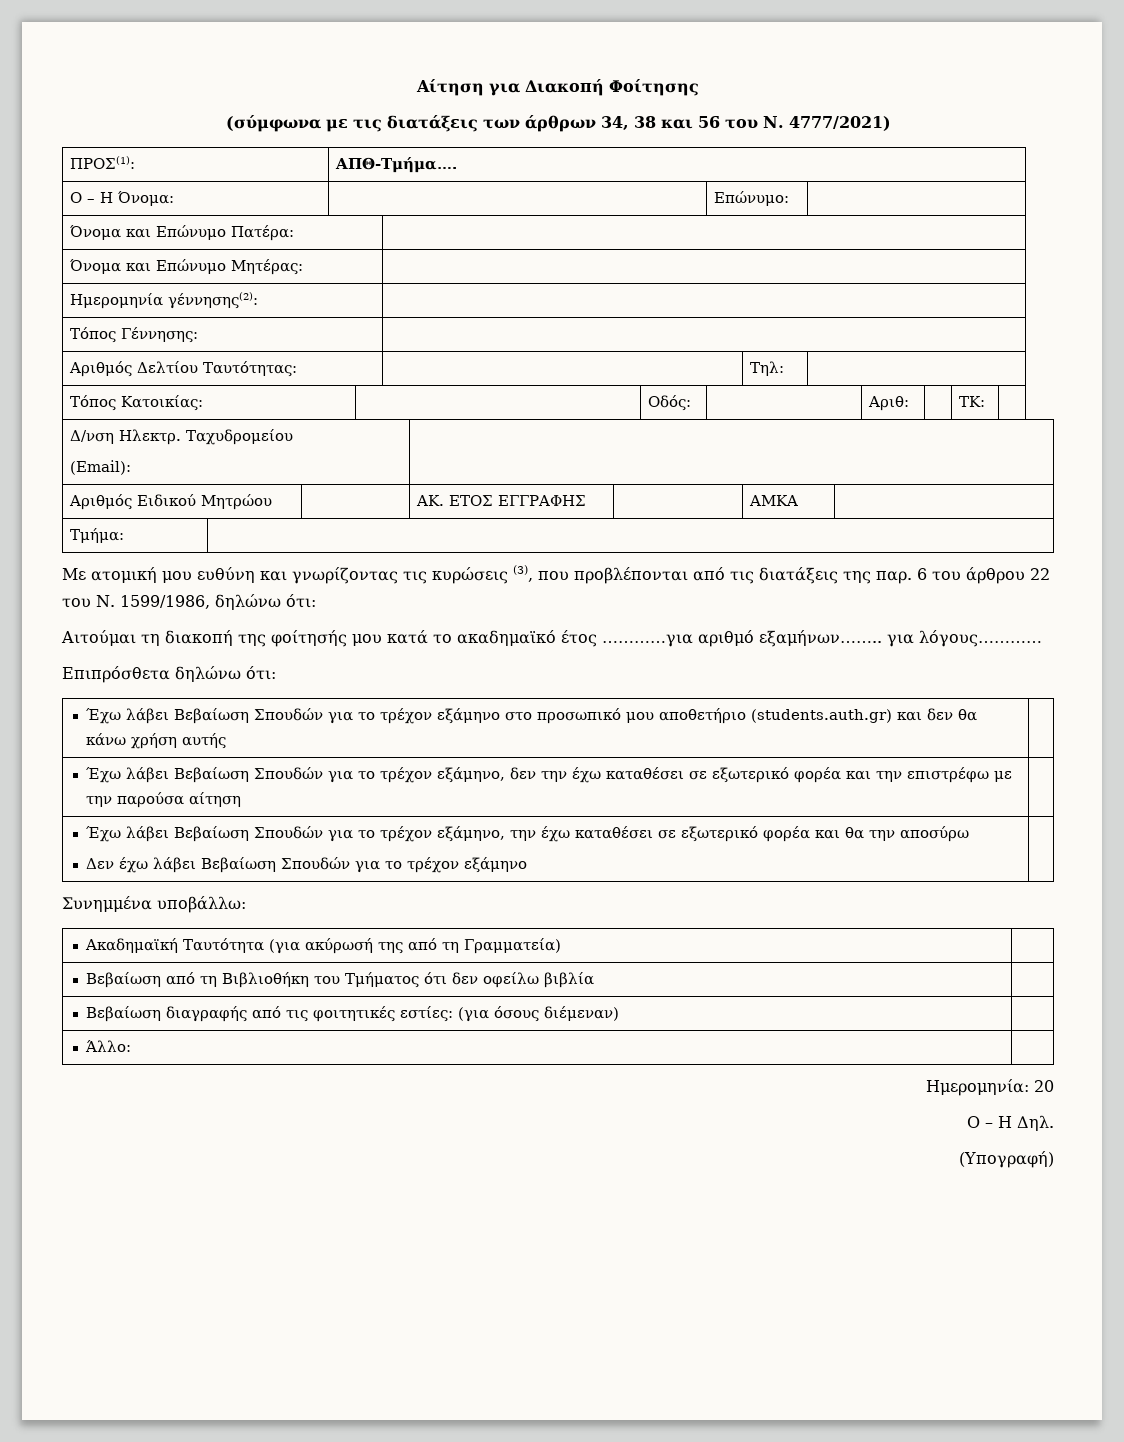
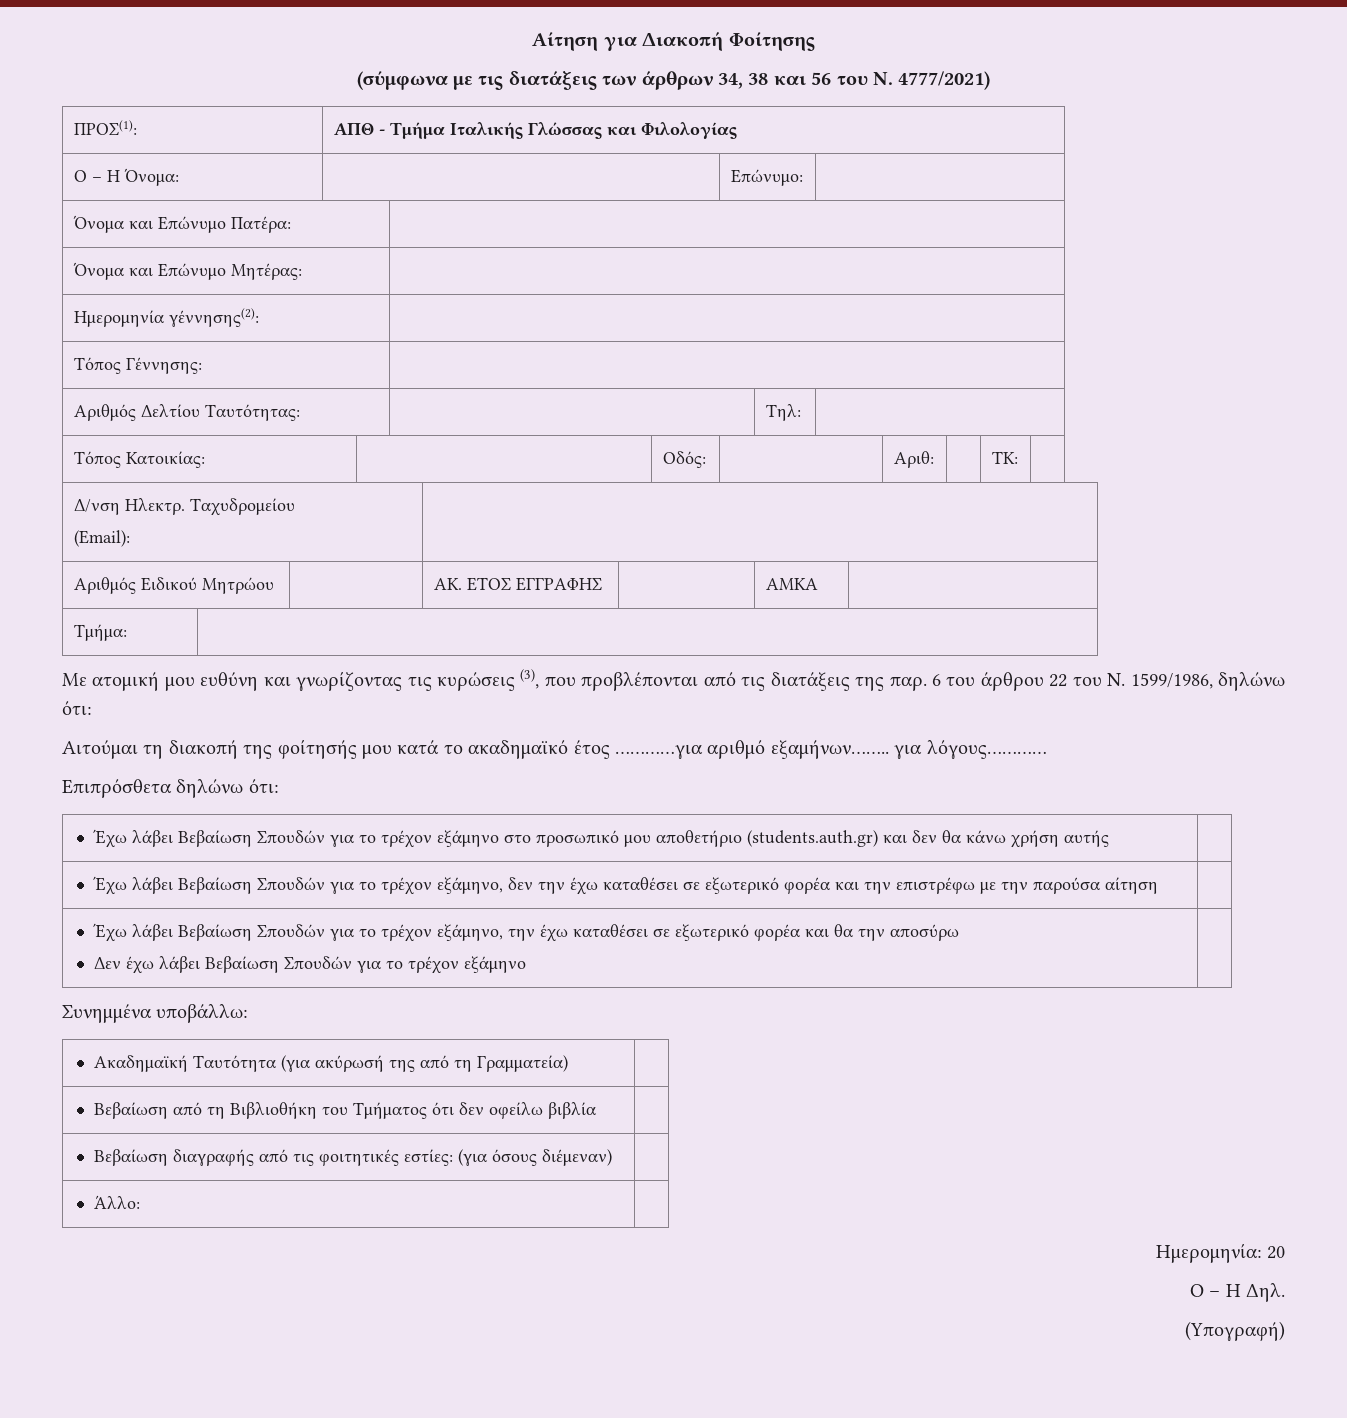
[335,157,458,173] ΑΠΘ-Τμήμα…. -> [333,122,737,139] ΑΠΘ - Τμήμα Ιταλικής Γλώσσας και Φιλολογίας

